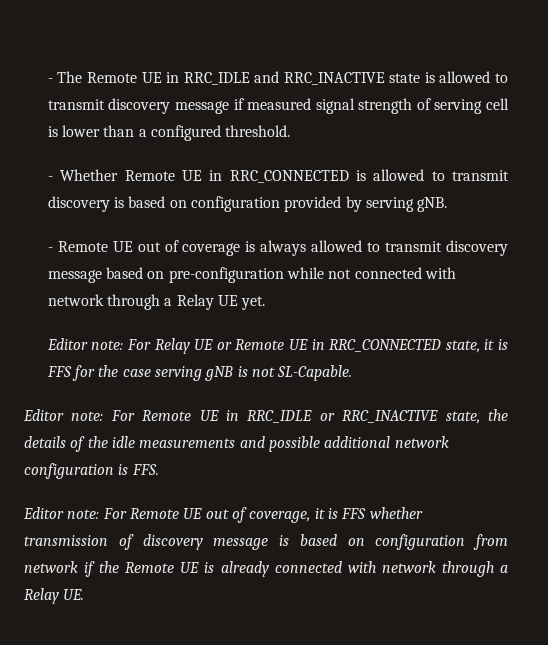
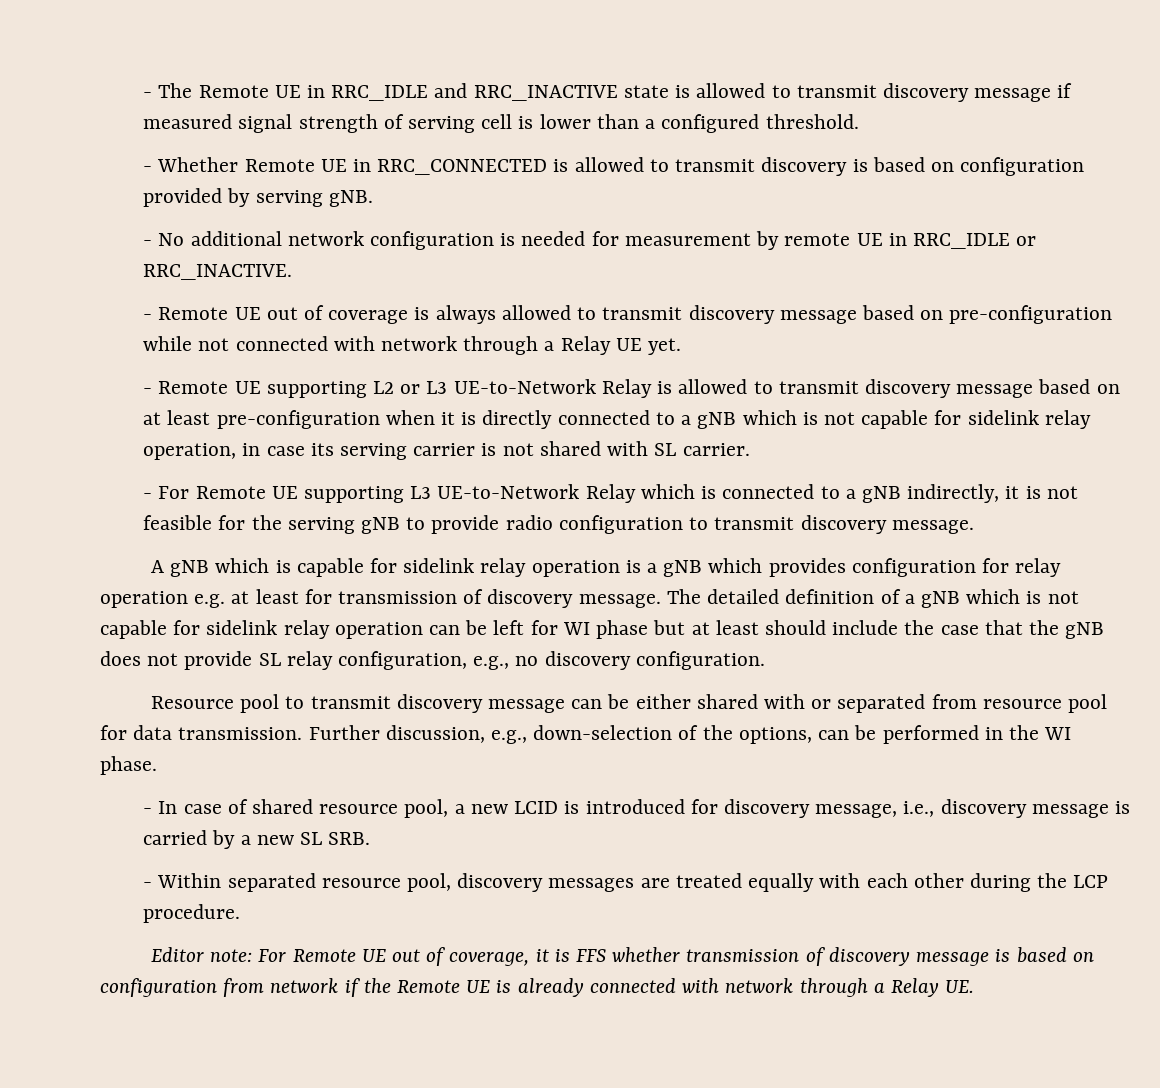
(448, 204) none -> [143,231,1037,250] [143,264,293,280] // - No additional network configuration is needed for measurement by remote UE in RRC_IDLE or RRC_INACTIVE.
[46,338,508,354] [46,365,353,381] [23,409,508,424] [24,436,449,452] [24,463,159,479] Editor note: For Relay UE or Remote UE in RRC_CONNECTED state, it is FFS for the case serving gNB is not SL-Capable. // Editor note: For Remote UE in RRC_IDLE or RRC_INACTIVE state, the details of the idle measurements and possible additional network configuration is FFS. -> [143,379,1120,398] [143,410,1091,429] [143,441,750,460] [143,484,1078,503] [143,515,974,534] [150,558,1062,577] [100,589,1079,608] [100,620,1105,639] [100,651,765,670] [150,694,1108,713] [100,725,1072,744] [100,756,157,775] [143,799,1130,818] [143,830,371,849] [143,873,1109,892] [143,904,241,923] - Remote UE supporting L2 or L3 UE-to-Network Relay is allowed to transmit discovery message based on at least pre-configuration when it is directly connected to a gNB which is not capable for sidelink relay operation, in case its serving carrier is not shared with SL carrier. // - For Remote UE supporting L3 UE-to-Network Relay which is connected to a gNB indirectly, it is not feasible for the serving gNB to provide radio configuration to transmit discovery message. // A gNB which is capable for sidelink relay operation is a gNB which provides configuration for relay operation e.g. at least for transmission of discovery message. The detailed definition of a gNB which is not capable for sidelink relay operation can be left for WI phase but at least should include the case that the gNB does not provide SL relay configuration, e.g., no discovery configuration. // Resource pool to transmit discovery message can be either shared with or separated from resource pool for data transmission. Further discussion, e.g., down-selection of the options, can be performed in the WI phase. // - In case of shared resource pool, a new LCID is introduced for discovery message, i.e., discovery message is carried by a new SL SRB. // - Within separated resource pool, discovery messages are treated equally with each other during the LCP procedure.

